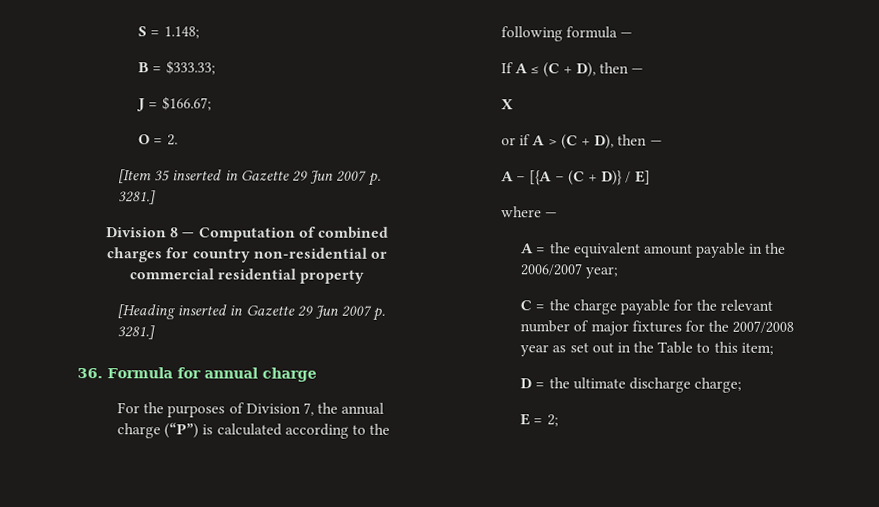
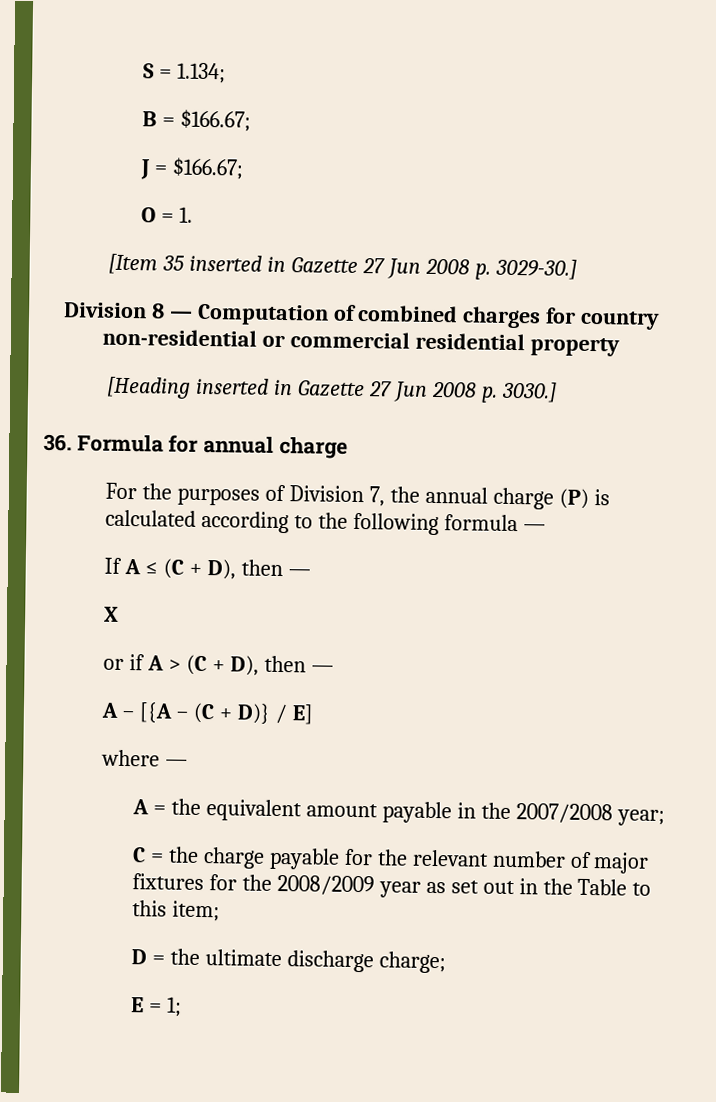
[163,26,200,39] 1.148; -> [176,62,226,84] 1.134;
[165,60,216,75] $333.33; -> [179,109,251,132] $166.67;
[166,134,178,146] 2. -> [178,206,193,223] 1.
[292,169,381,186] [118,190,157,205] 29 Jun 2007 p. 3281.] -> [362,258,577,280] 27 Jun 2008 p. 3029-30.]
[296,304,386,321] [117,325,156,340] 29 Jun 2007 p. 3281.] -> [369,381,557,403] 27 Jun 2008 p. 3030.]
[164,422,200,439] (“P”) -> [558,488,589,509] (P)
[520,263,583,276] 2006/2007 -> [515,803,613,824] 2007/2008
[732,320,795,333] 2007/2008 -> [276,874,375,896] 2008/2009
[546,414,559,427] 2; -> [165,996,182,1017] 1;

